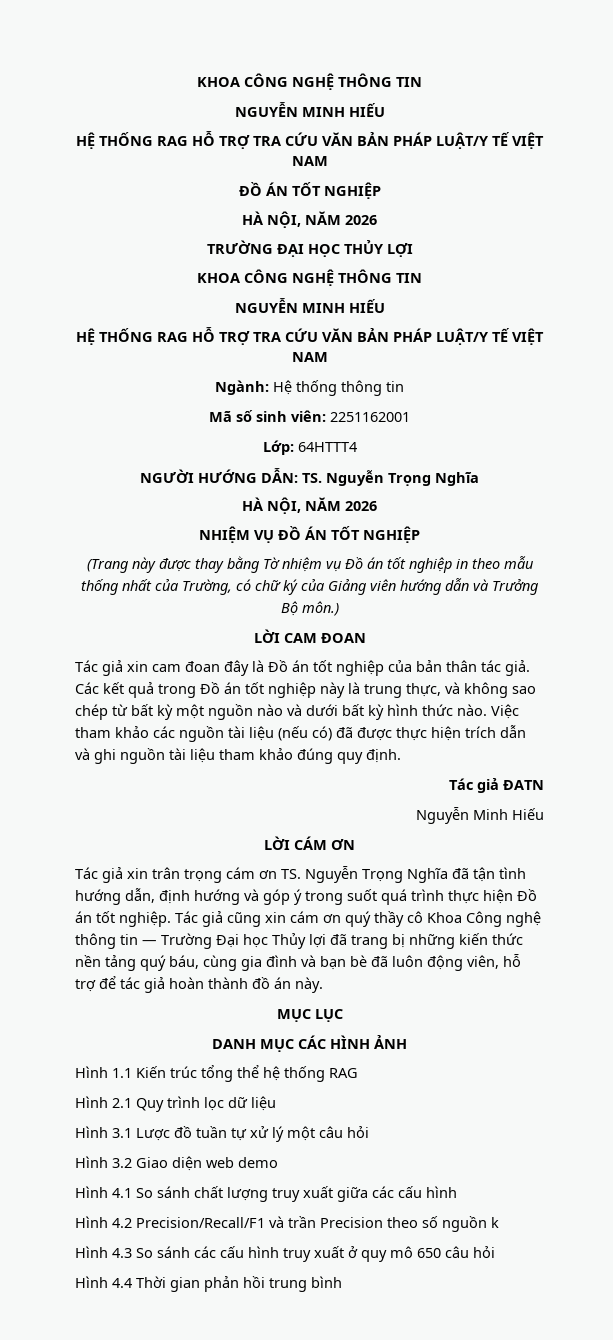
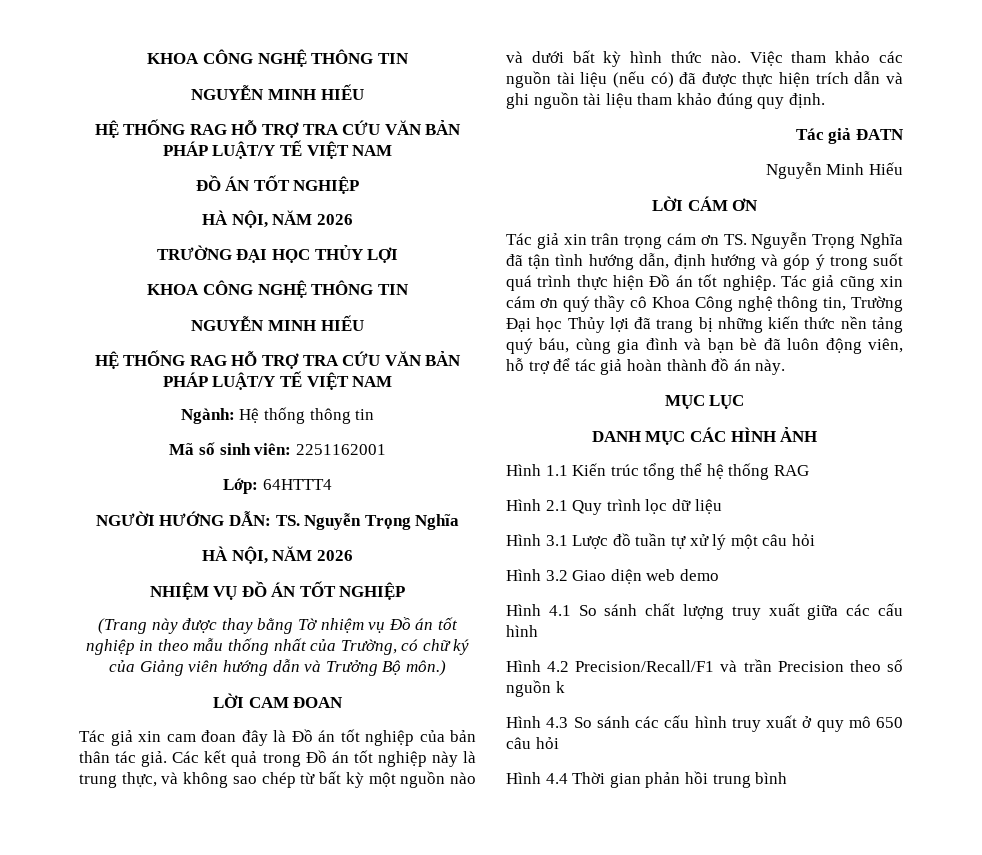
[120,934,157,945] tin — -> [823,297,847,311] tin,

